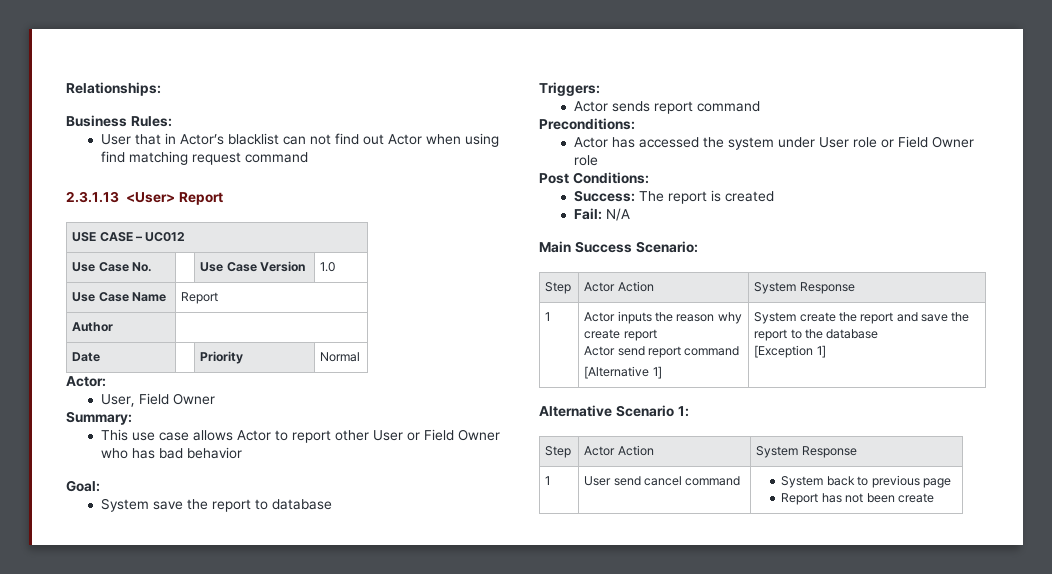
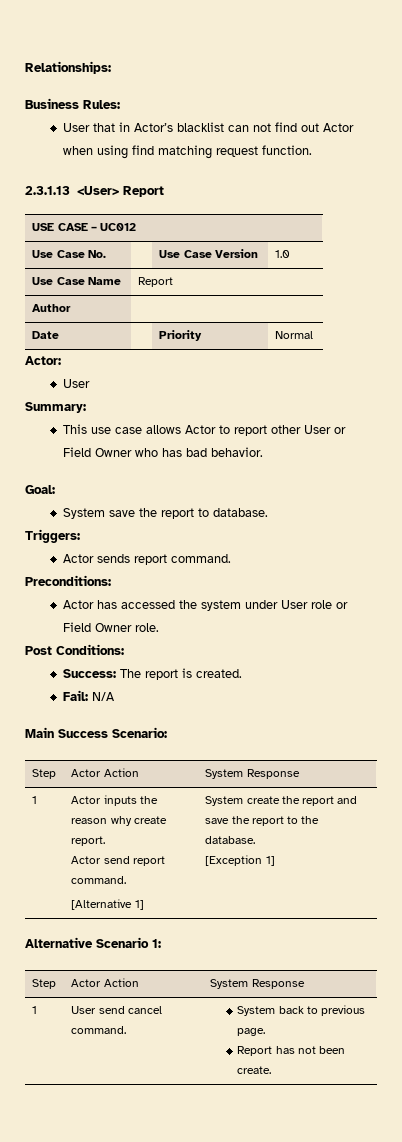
[244,152,308,163] command -> [262,145,313,155] function.
[100,393,215,407] User, Field Owner -> [63,379,91,388] User
[186,447,242,459] behavior -> [211,447,264,457] behavior.
[271,499,332,510] database -> [213,508,269,517] database.
[696,101,760,112] command -> [171,554,232,563] command.
[573,155,598,166] role -> [135,623,160,632] role.
[724,191,774,202] created -> [196,669,243,678] created.
[623,329,657,341] report -> [71,836,106,846] report.
[684,346,740,356] command -> [71,876,127,884] command.
[826,329,879,339] database -> [205,836,256,844] database.
[685,476,741,486] command -> [71,1026,127,1034] command.
[922,478,951,488] page -> [237,1028,266,1036] page.
[897,493,934,503] create -> [237,1066,272,1074] create.

